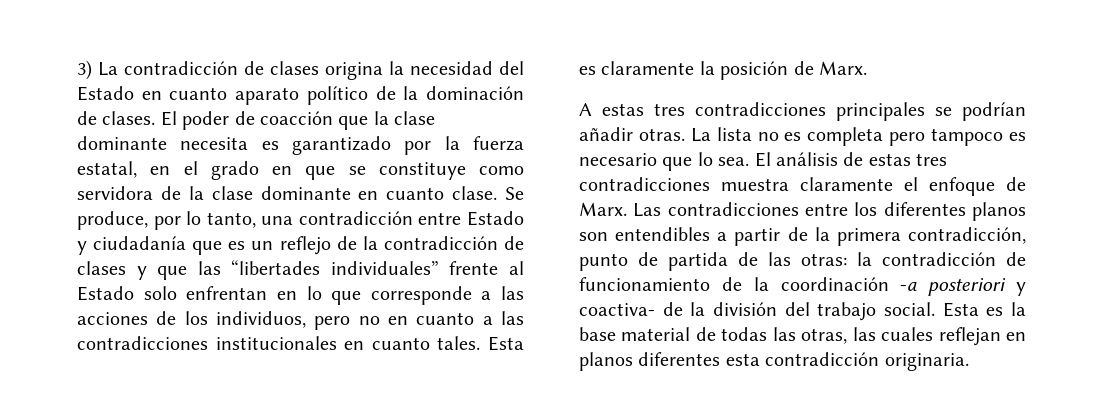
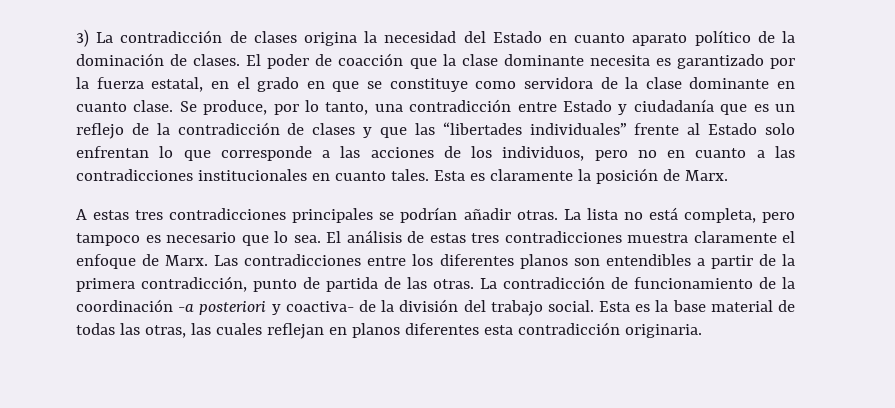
[276,291,297,300] en -> (149, 152) none
[784,127,884,146] es completa -> [648,207,756,223] está completa,
[801,252,872,266] otras: la -> [433,278,497,289] otras. La

